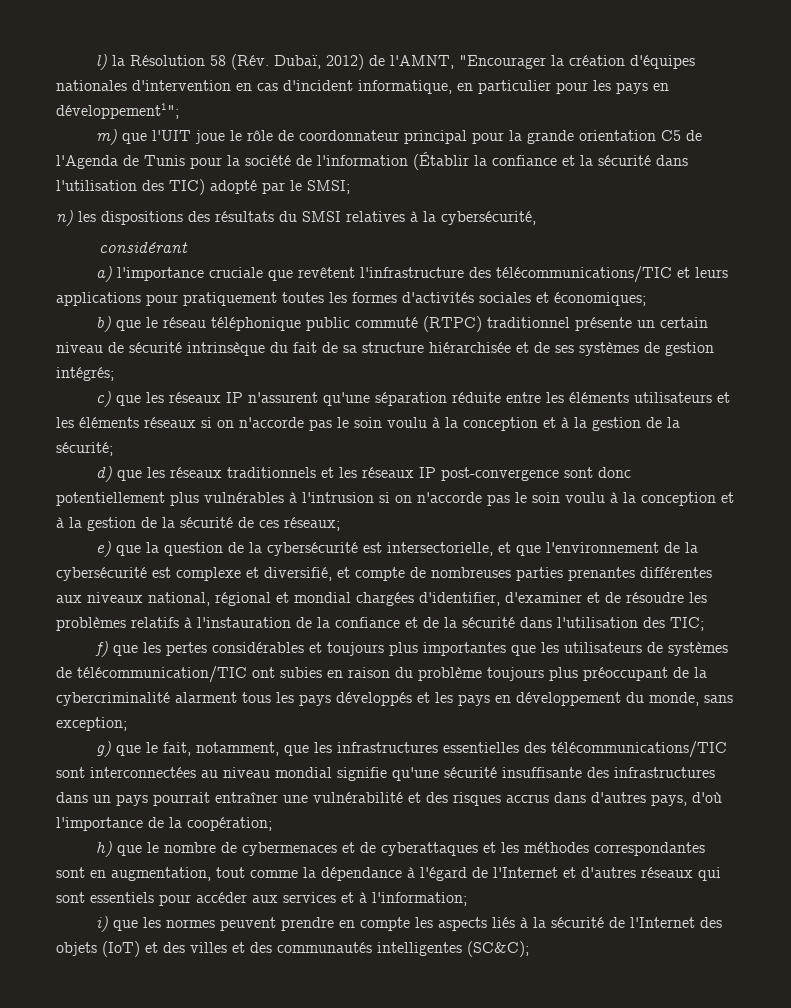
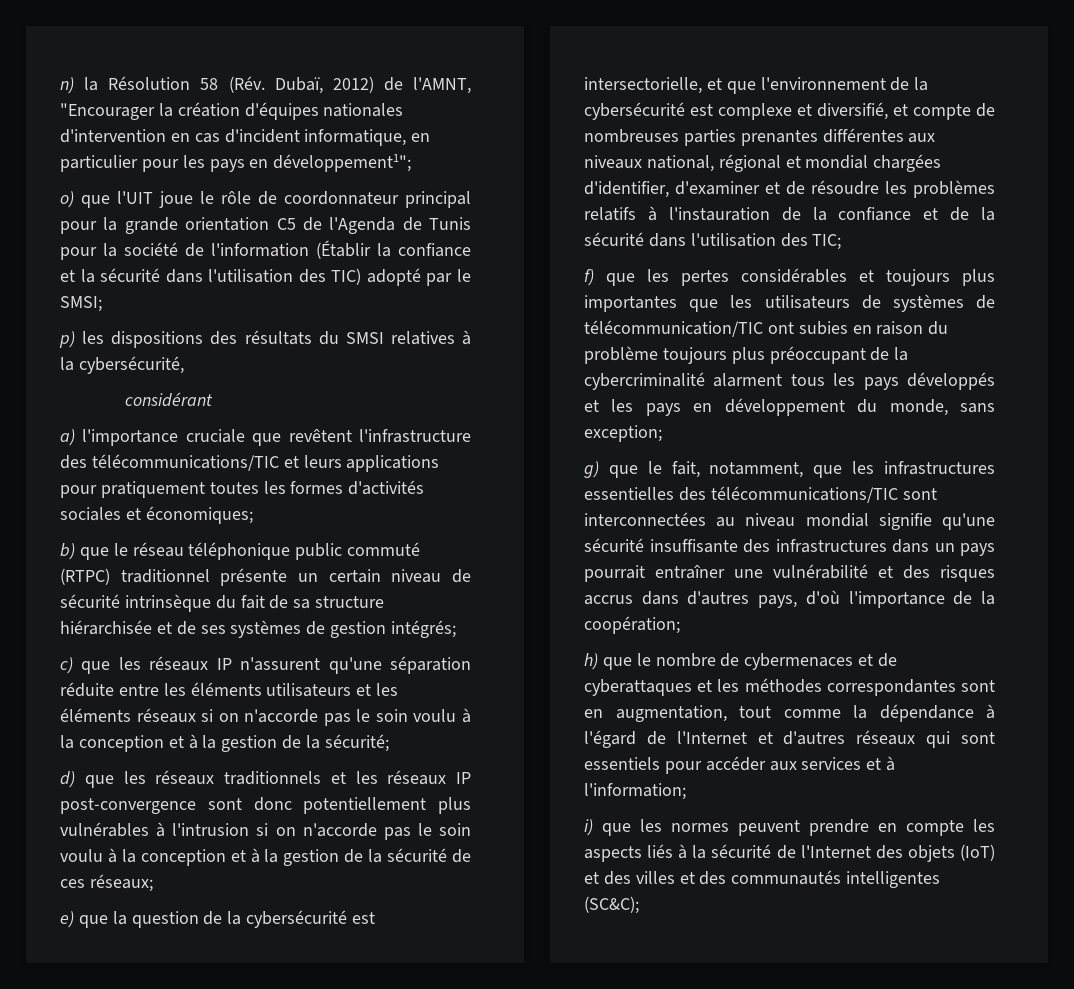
[95,54,107,70] l) -> [60,77,74,94] n)
[95,129,117,145] m) -> [60,191,74,208] o)
[56,210,73,226] n) -> [59,331,75,348] p)

